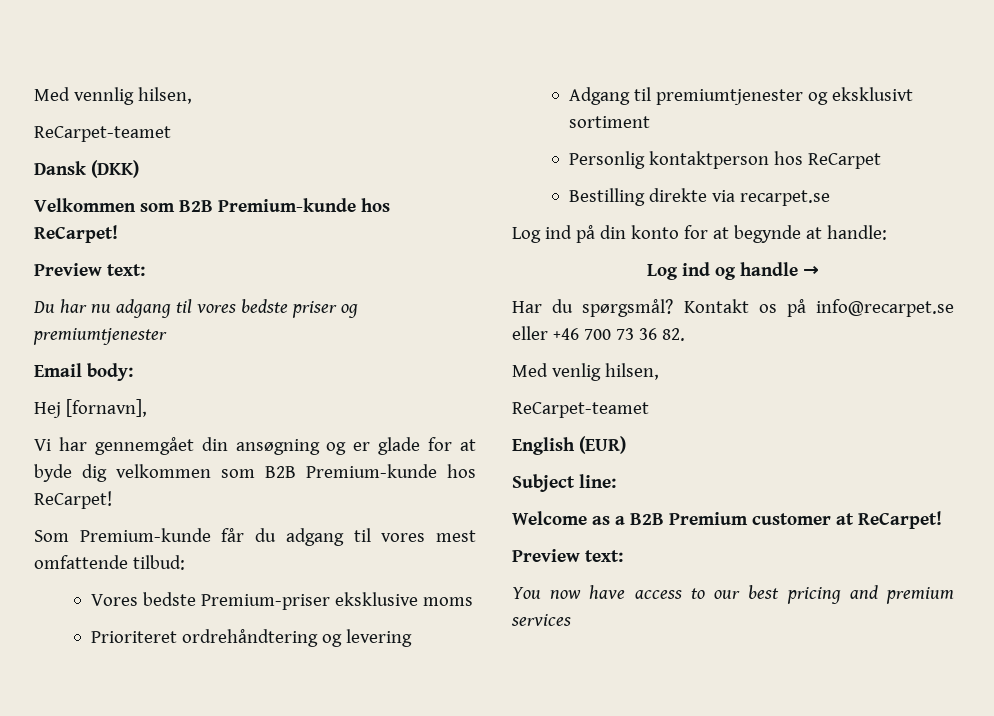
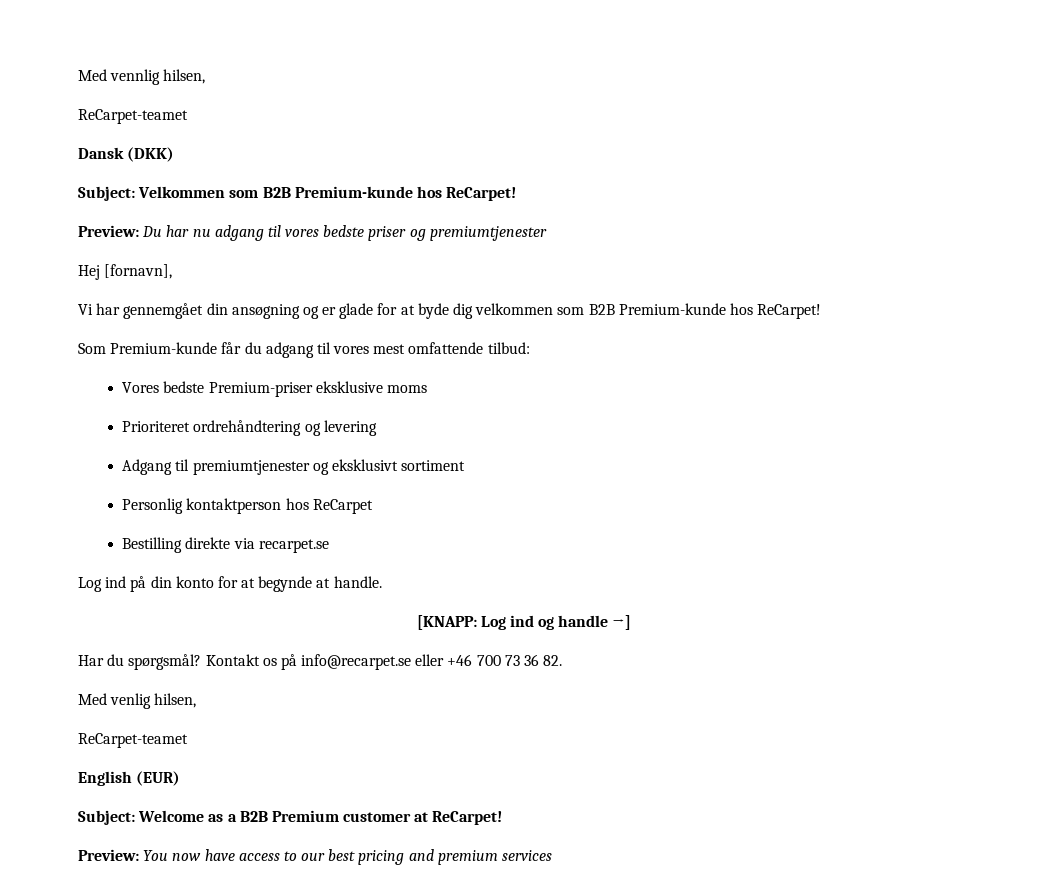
(139, 169) none -> [78,186,135,201] Subject:
[34,263,145,276] Preview text: // -> [78,225,139,237] Preview:
[34,363,133,381] // Email body: -> (547, 233) none
[826,225,887,240] handle: // -> [333,576,382,588] [416,615,477,630] handle. // [KNAPP:
[802,266,819,276] → -> [612,615,632,630] →]
[512,474,616,492] Subject line: // -> [78,810,135,825] Subject:
[512,549,623,562] Preview text: // -> [78,849,139,861] Preview:

